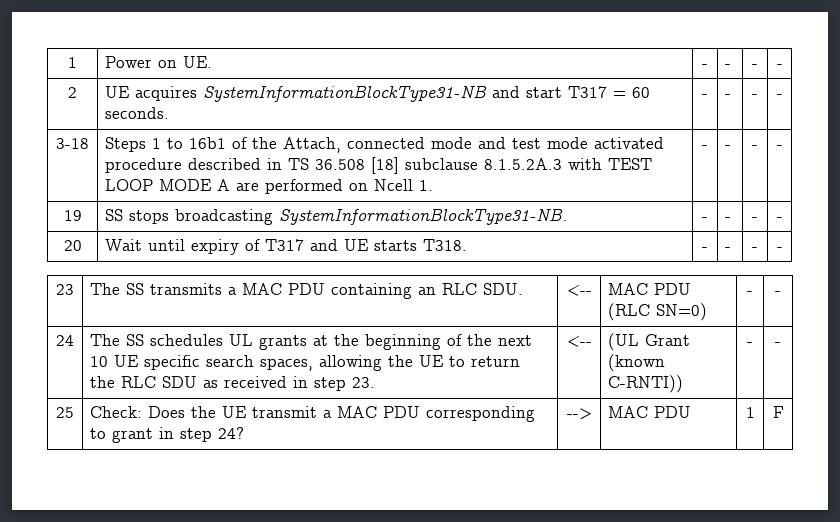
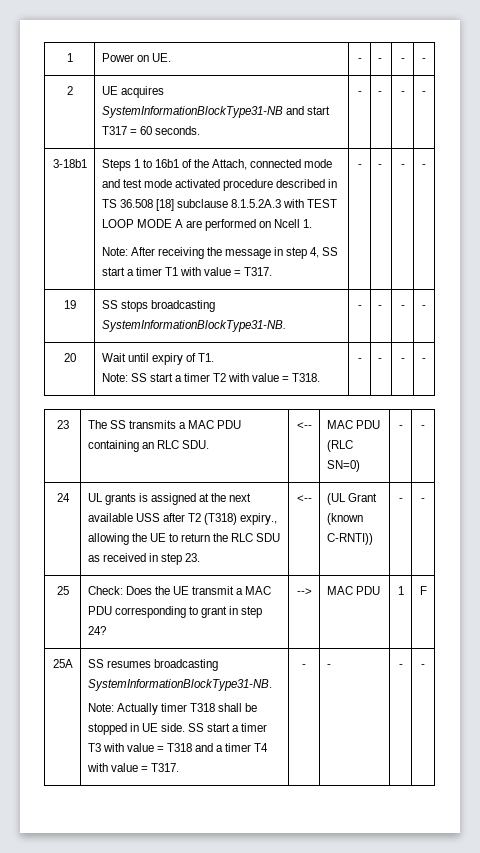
[56,138,89,149] 3-18 -> [52,159,87,168] 3-18b1
(434, 185) none -> [101,247,339,259] [101,267,273,276] // Note: After receiving the message in step 4, SS start a timer T1 with value = T317.
[265,239,418,251] T317 and UE starts -> [197,353,214,362] [101,373,290,382] T1. // Note: SS start a timer T2 with value =
[90,334,533,350] [90,355,314,371] The SS schedules UL grants at the beginning of the next 10 UE specific search spaces, -> [87,493,252,505] [87,513,278,525] UL grants is assigned at the next available USS after T2 (T318) expiry.,
(784, 412) none -> [52,659,73,668] [87,659,218,671] [87,679,272,691] [87,703,258,715] [87,723,268,735] [87,743,269,752] [86,763,179,772] [302,664,306,668] [326,664,331,668] [398,664,403,668] [421,664,425,668] // 25A | SS resumes broadcasting SystemInformationBlockType31-NB. // Note: Actually timer T318 shall be stopped in UE side. SS start a timer T3 with value = T318 and a timer T4 with value = T317. | - | - | - | -

